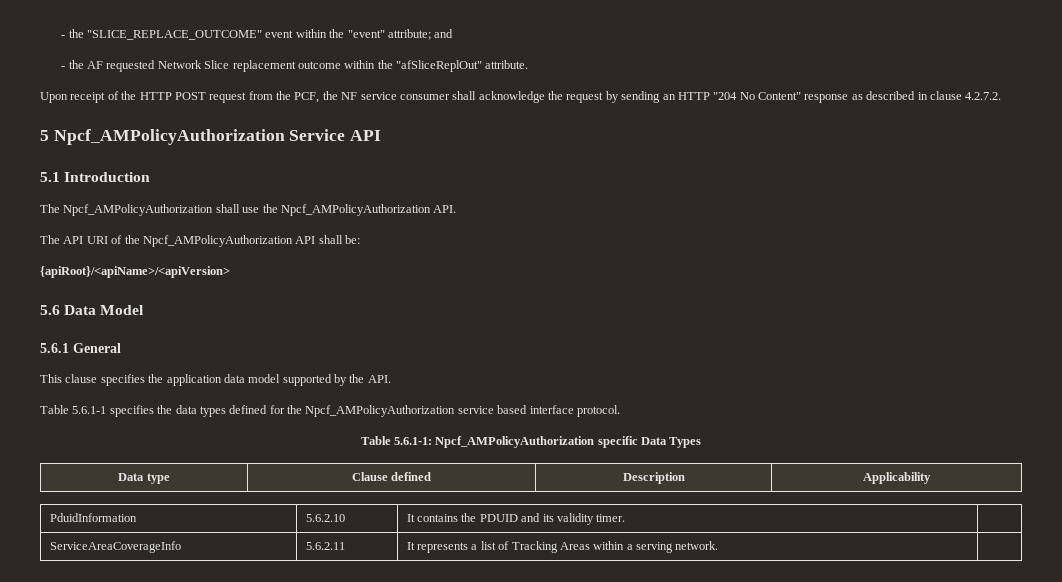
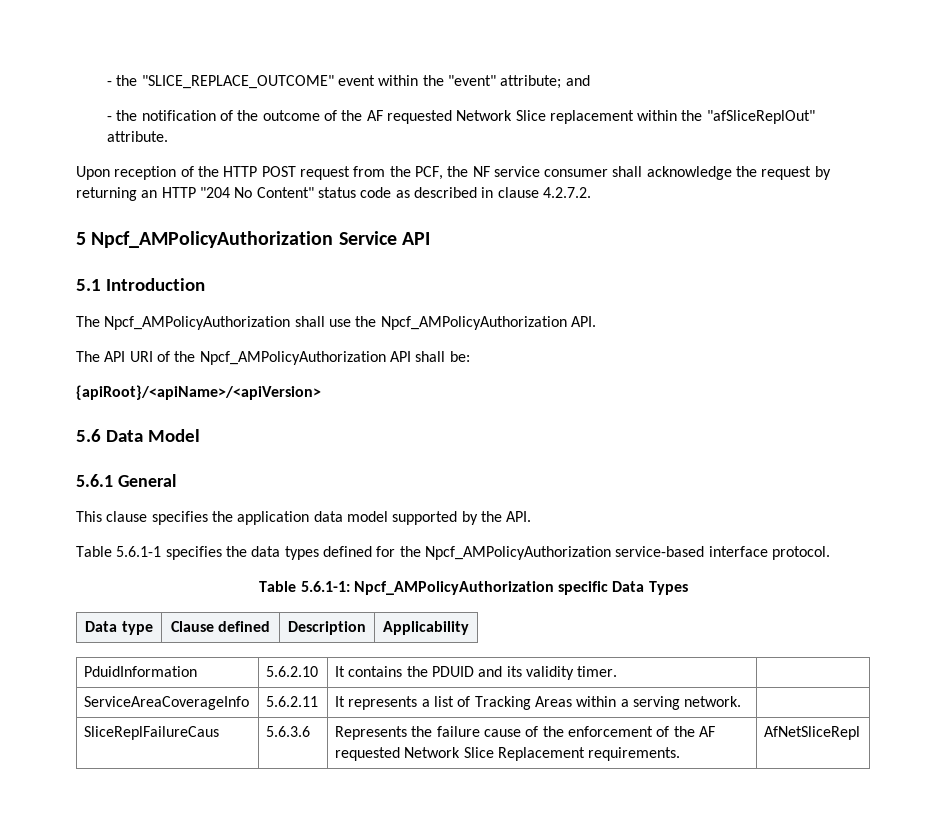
(84, 64) none -> [141,110,363,121] notification of the outcome of the
[297,61,341,69] outcome -> (634, 117) none
[70,92,106,103] receipt -> [114,166,177,180] reception
[621,91,661,103] sending -> [76,187,137,201] returning
[804,94,849,103] response -> [317,187,392,198] status code
[457,405,528,414] service based -> [615,546,705,557] service-based
(719, 545) none -> [84,726,220,740] [266,726,311,737] [335,726,715,740] [335,747,681,761] [764,726,861,740] // SliceReplFailureCaus | 5.6.3.6 | Represents the failure cause of the enforcement of the AF requested Network Slice Replacement requirements. | AfNetSliceRepl

